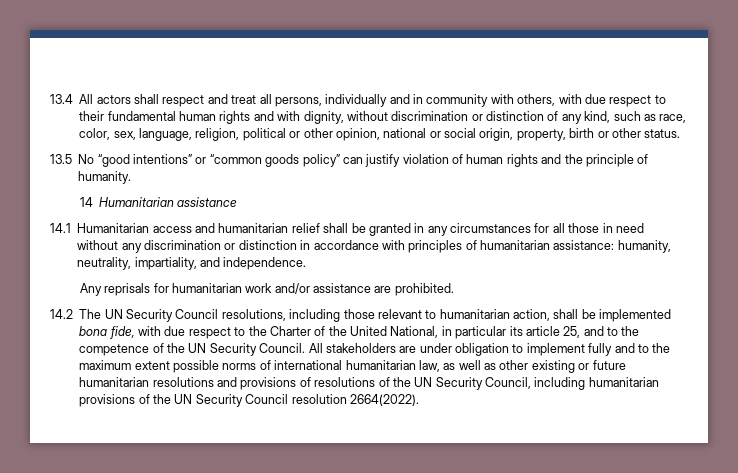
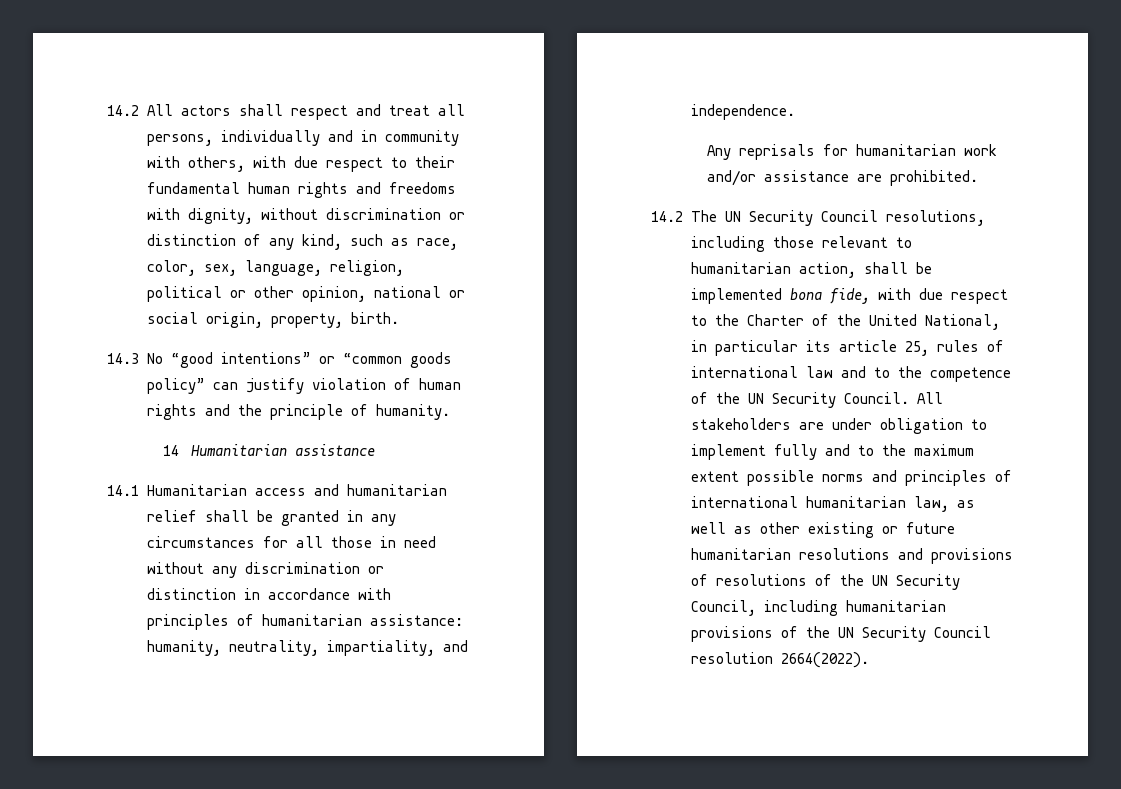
[50,94,73,104] 13.4 -> [107,105,139,116] 14.2
(274, 116) none -> [388,182,456,194] freedoms
[569,128,681,138] [50,154,72,164] birth or other status. // 13.5 -> [350,312,399,324] [107,353,139,364] birth. // 14.3
(581, 332) none -> [936,340,1004,352] [690,366,833,378] rules of international law
(257, 366) none -> [871,470,987,486] and principles

